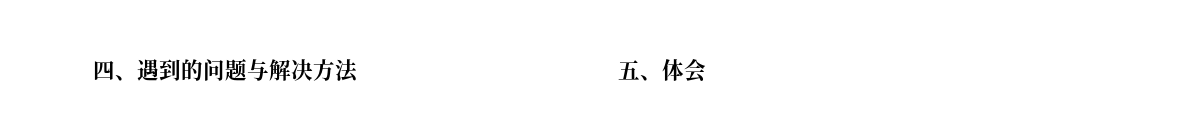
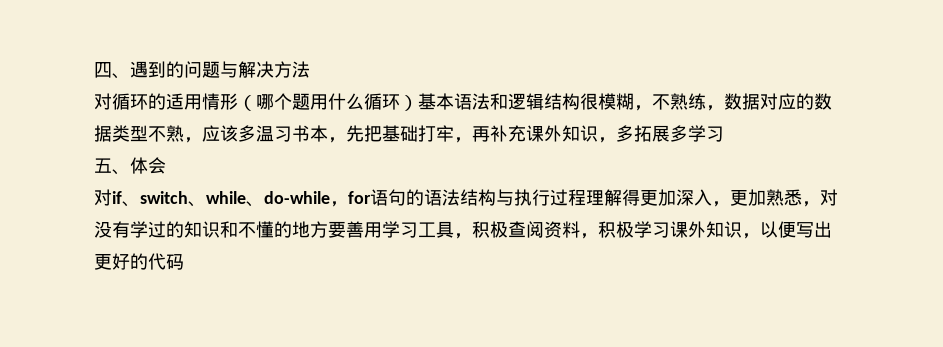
[618,59,706,83] 五、体会 -> [94,93,832,111] [94,125,724,143] [94,157,166,175] [94,189,838,207] [94,221,832,239] [94,253,184,270] 对循环的适用情形（哪个题用什么循环）基本语法和逻辑结构很模糊，不熟练，数据对应的数据类型不熟，应该多温习书本，先把基础打牢，再补充课外知识，多拓展多学习 // 五、体会 // 对if、switch、while、do-while，for语句的语法结构与执行过程理解得更加深入，更加熟悉，对没有学过的知识和不懂的地方要善用学习工具，积极查阅资料，积极学习课外知识，以便写出更好的代码

